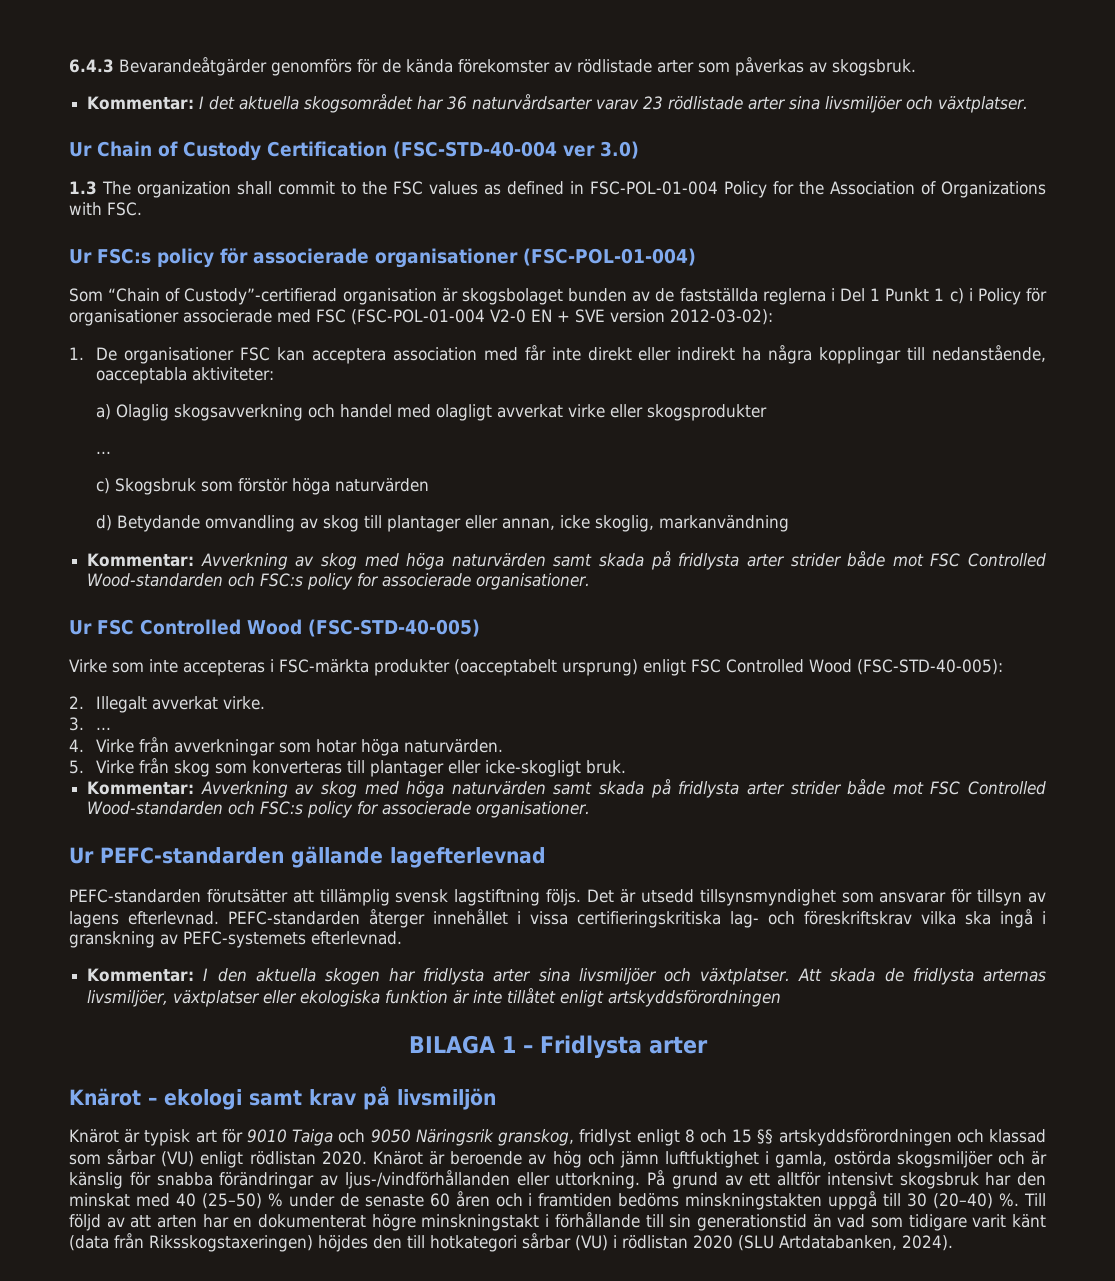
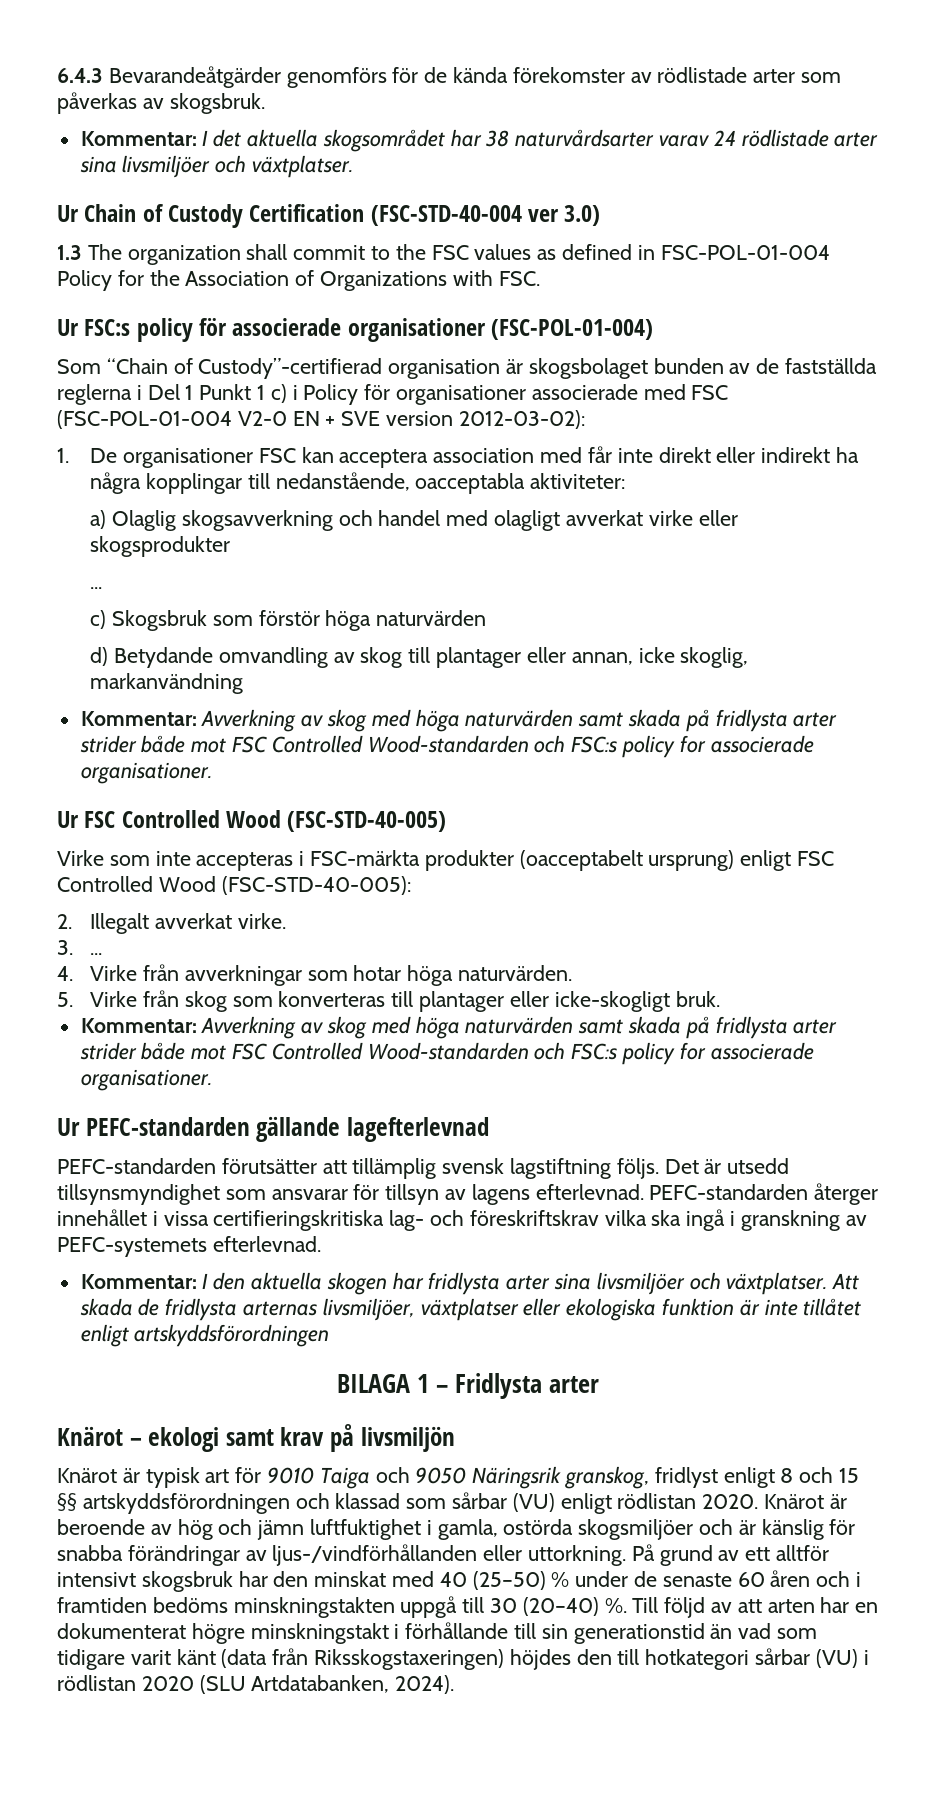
[447,96,468,110] 36 -> [485,130,510,147] 38
[643,96,664,110] 23 -> [713,130,736,146] 24

